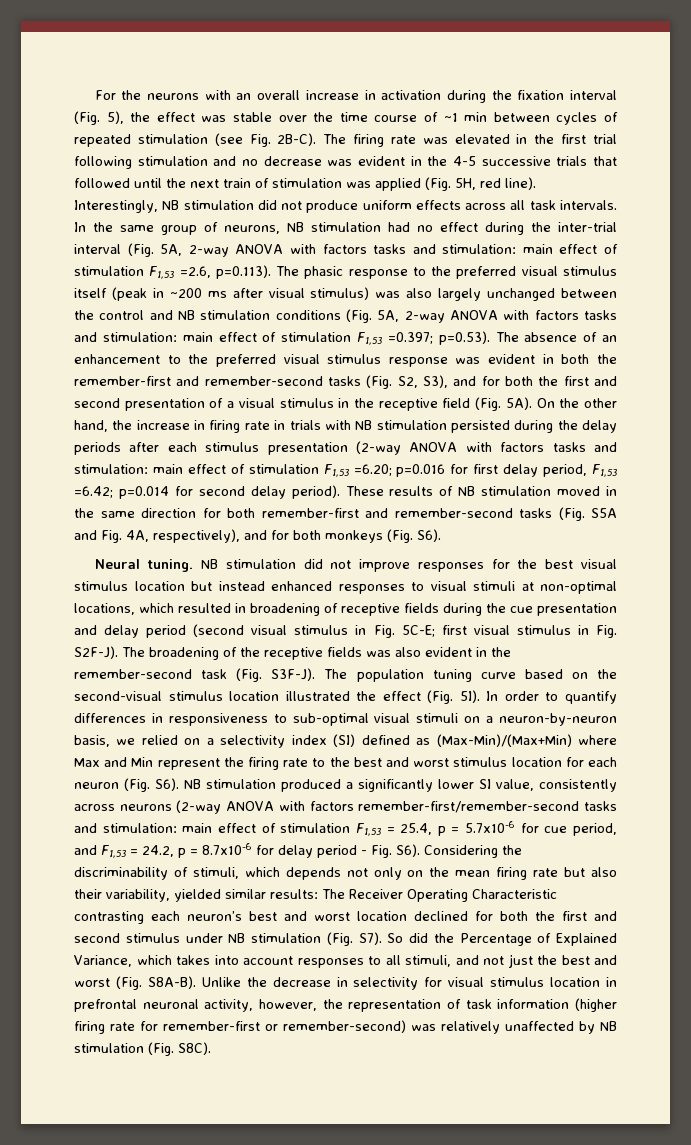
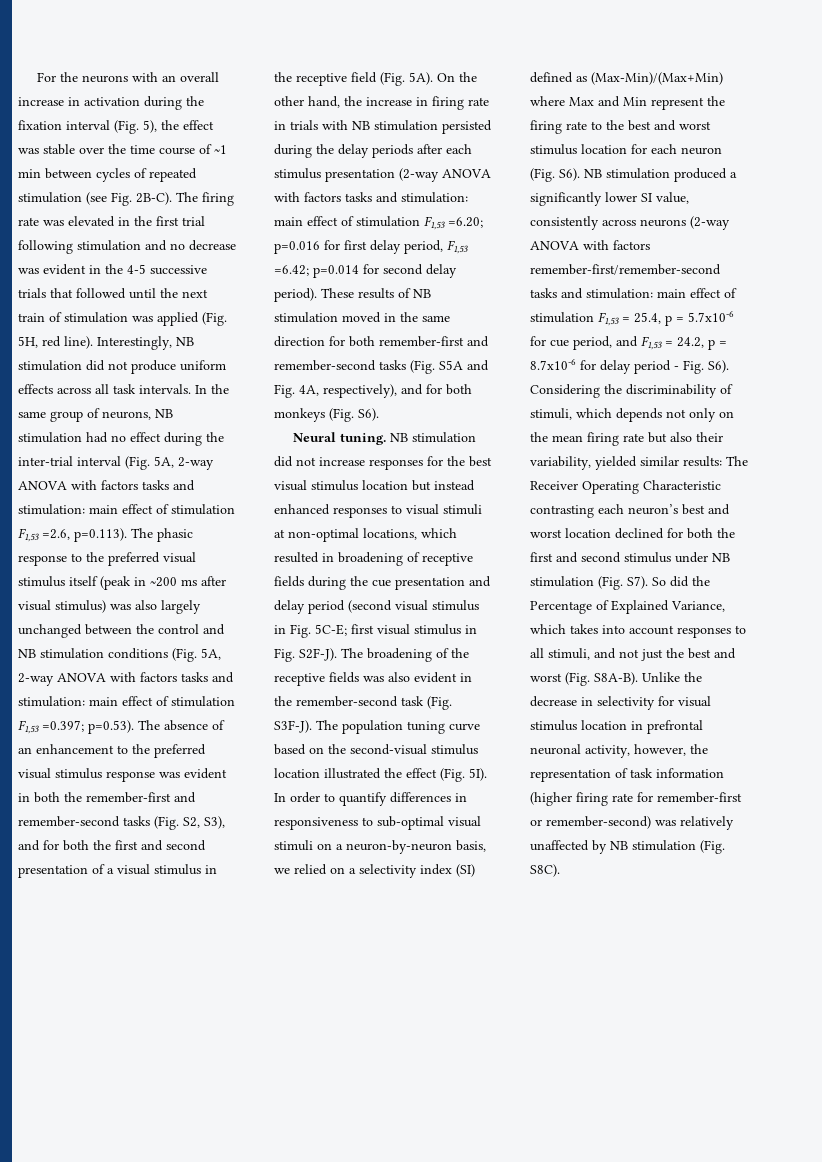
[359,559,411,572] improve -> [319,457,365,466] increase

